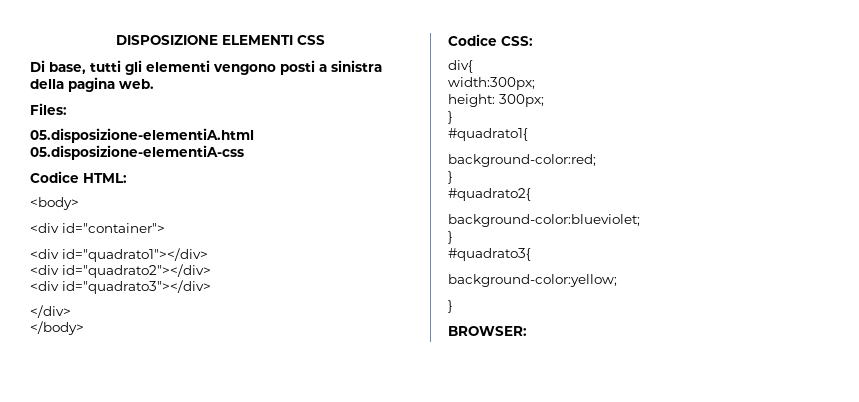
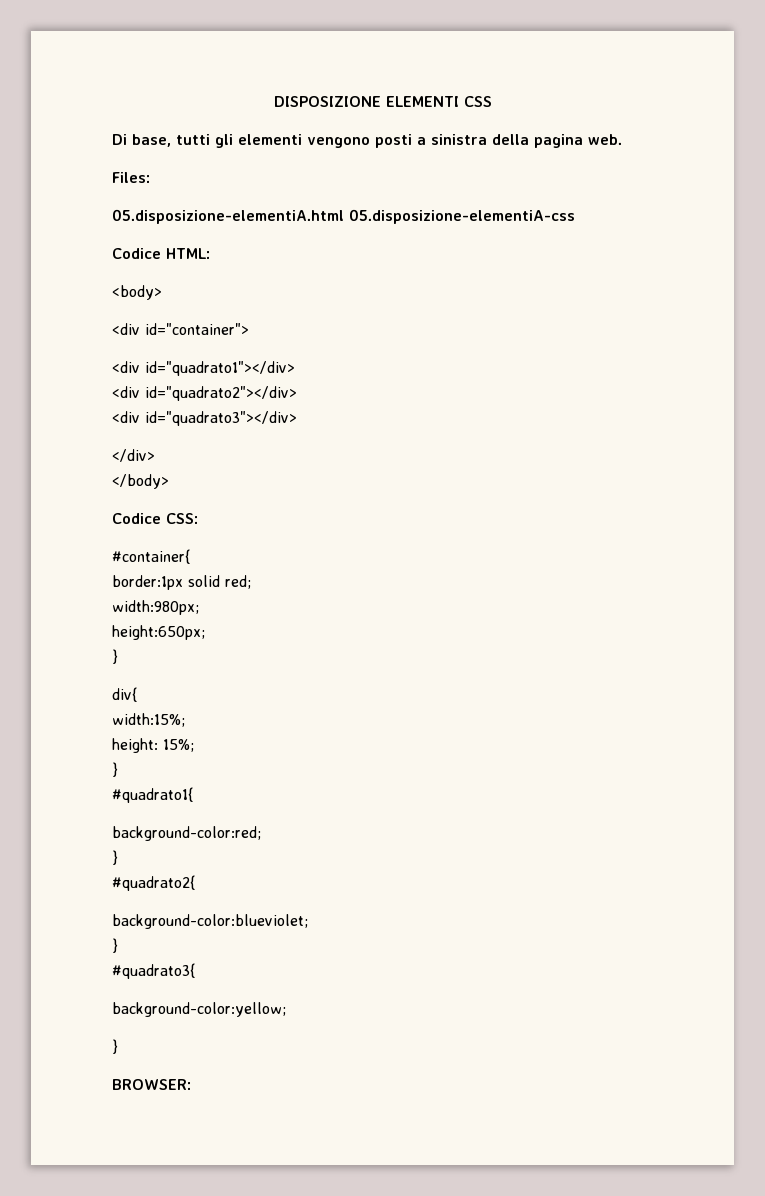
(533, 41) none -> [112,549,190,564] [112,575,251,590] [112,600,199,615] [112,625,205,640] [112,649,118,664] // #container{ // border:1px solid red; // width:980px; // height:650px; // }
[448,77,535,90] width:300px; -> [112,713,185,727] width:15%;
[499,94,544,107] 300px; -> [163,739,194,752] 15%;

